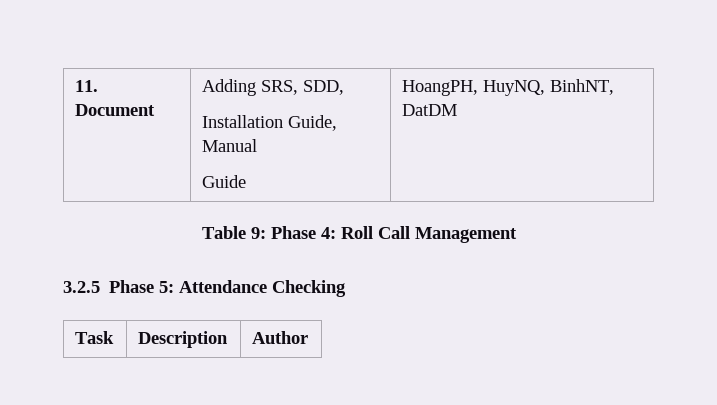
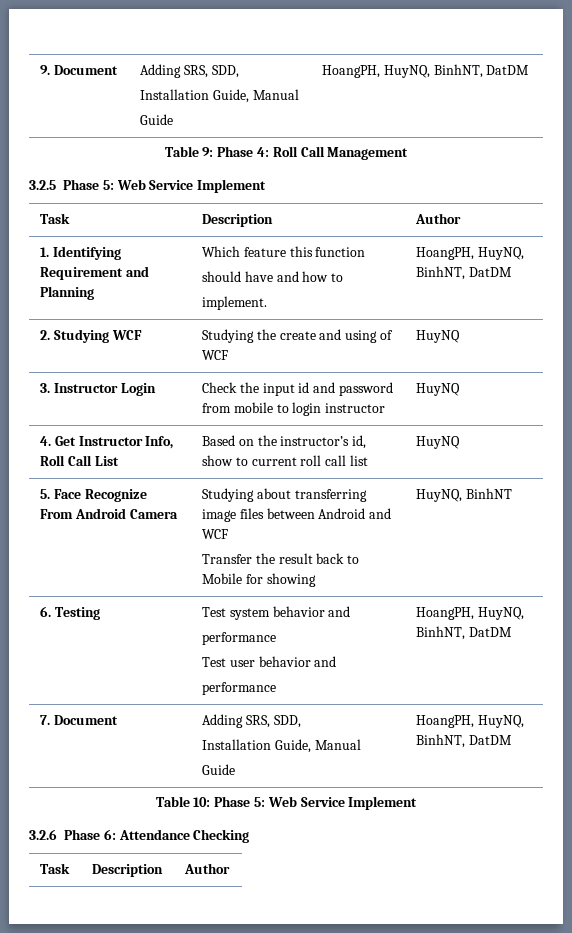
[75,80,99,92] 11. -> [40,65,51,75] 9.
(175, 287) none -> [116,179,267,193] [40,213,71,224] [202,214,274,227] [415,213,462,224] [40,246,121,260] [40,266,149,280] [40,286,95,300] [202,246,366,257] [202,271,344,282] [202,296,268,310] [416,247,524,260] [416,266,512,280] [40,329,142,343] [202,329,393,343] [202,350,229,360] [416,330,461,343] [40,383,156,396] [202,382,393,396] [202,402,386,416] [416,383,461,396] [40,436,174,449] [40,455,119,466] [202,435,367,449] [202,455,368,466] [416,436,461,449] [40,489,147,502] [40,508,178,519] [202,488,367,502] [202,508,392,522] [202,529,229,539] [202,553,360,564] [202,573,316,587] [416,488,512,502] [40,606,100,620] [202,606,351,620] [202,632,277,645] [202,656,337,667] [202,682,277,695] [416,607,524,620] [416,626,512,640] [40,715,118,725] [202,714,301,728] [202,739,361,753] [202,764,236,775] [416,715,524,728] [416,734,512,748] [155,796,418,810] [29,829,116,840] Web Service Implement // Task | Description | Author // 1. Identifying Requirement and Planning | Which feature this function // should have and how to // implement. | HoangPH, HuyNQ, BinhNT, DatDM // 2. Studying WCF | Studying the create and using of WCF | HuyNQ // 3. Instructor Login | Check the input id and password from mobile to login instructor | HuyNQ // 4. Get Instructor Info, Roll Call List | Based on the instructor’s id, show to current roll call list | HuyNQ // 5. Face Recognize From Android Camera | Studying about transferring image files between Android and WCF // Transfer the result back to Mobile for showing | HuyNQ, BinhNT // 6. Testing | Test system behavior and // performance // Test user behavior and // performance | HoangPH, HuyNQ, BinhNT, DatDM // 7. Document | Adding SRS, SDD, // Installation Guide, Manual // Guide | HoangPH, HuyNQ, BinhNT, DatDM // Table 10: Phase 5: Web Service Implement // 3.2.6 Phase 6:

